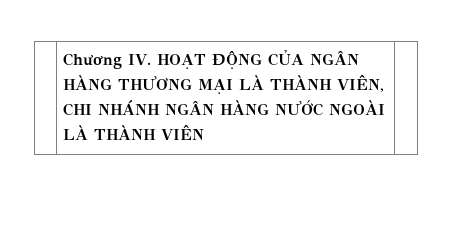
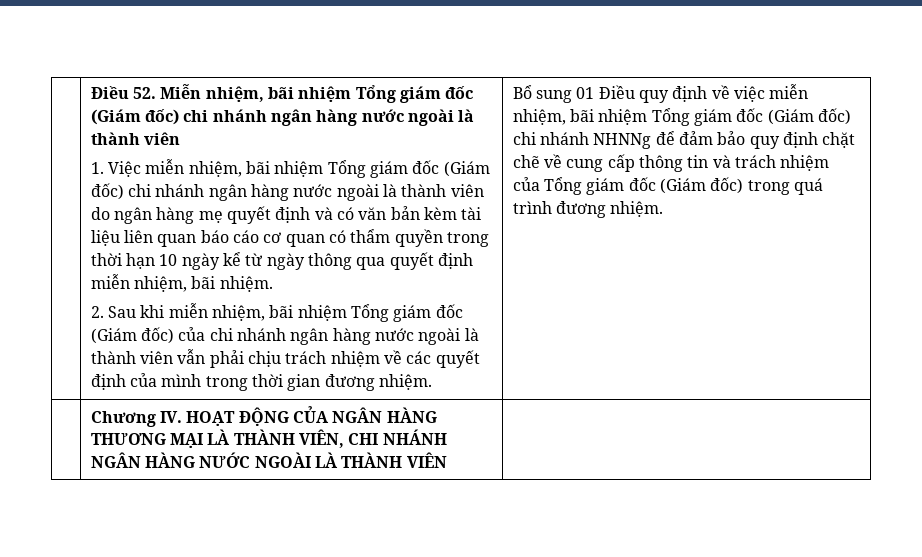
(63, 61) none -> [90,84,474,103] [90,109,475,126] [90,132,181,145] [90,159,490,178] [90,183,484,201] [90,206,482,224] [90,229,489,247] [90,252,473,270] [90,274,273,292] [90,303,463,322] [90,327,479,345] [90,349,480,368] [90,373,433,391] [512,84,809,103] [512,108,852,126] [512,131,856,149] [512,154,830,172] [512,177,824,195] [512,201,664,218] | Điều 52. Miễn nhiệm, bãi nhiệm Tổng giám đốc (Giám đốc) chi nhánh ngân hàng nước ngoài là thành viên // 1. Việc miễn nhiệm, bãi nhiệm Tổng giám đốc (Giám đốc) chi nhánh ngân hàng nước ngoài là thành viên do ngân hàng mẹ quyết định và có văn bản kèm tài liệu liên quan báo cáo cơ quan có thẩm quyền trong thời hạn 10 ngày kể từ ngày thông qua quyết định miễn nhiệm, bãi nhiệm. // 2. Sau khi miễn nhiệm, bãi nhiệm Tổng giám đốc (Giám đốc) của chi nhánh ngân hàng nước ngoài là thành viên vẫn phải chịu trách nhiệm về các quyết định của mình trong thời gian đương nhiệm. | Bổ sung 01 Điều quy định về việc miễn nhiệm, bãi nhiệm Tổng giám đốc (Giám đốc) chi nhánh NHNNg để đảm bảo quy định chặt chẽ về cung cấp thông tin và trách nhiệm của Tổng giám đốc (Giám đốc) trong quá trình đương nhiệm. //

